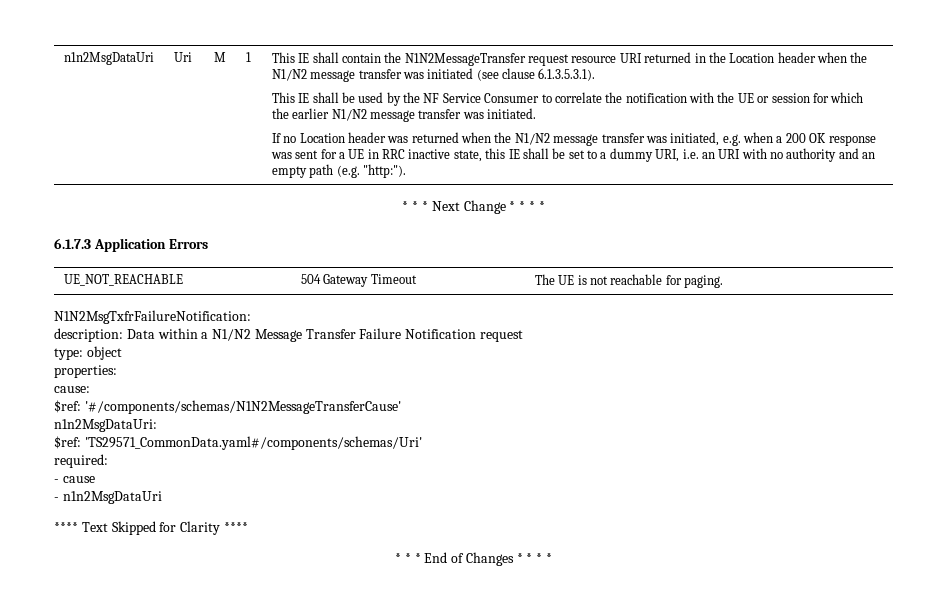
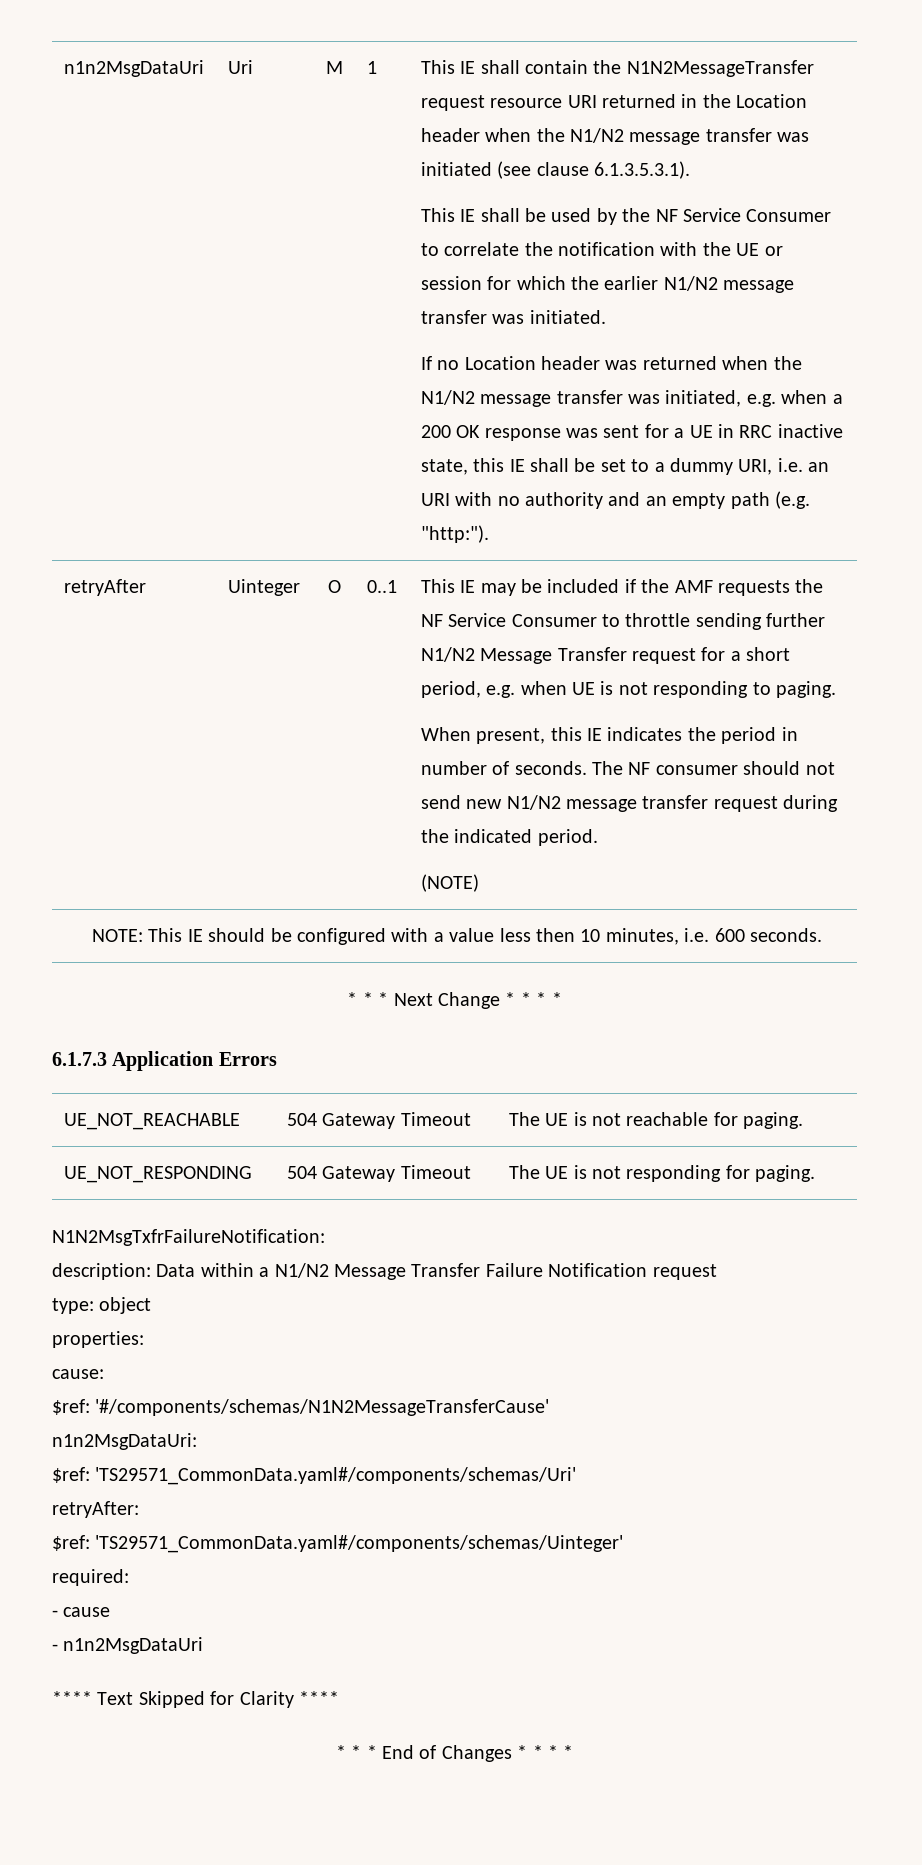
(406, 171) none -> [63,579,146,596] [227,579,300,596] [328,580,341,593] [366,580,397,593] [420,579,824,596] [420,613,826,630] [420,647,791,664] [420,681,837,698] [420,727,798,744] [420,761,835,775] [420,795,839,812] [420,829,598,846] [420,874,479,892] [92,928,823,945] // retryAfter | Uinteger | O | 0..1 | This IE may be included if the AMF requests the NF Service Consumer to throttle sending further N1/N2 Message Transfer request for a short period, e.g. when UE is not responding to paging. // When present, this IE indicates the period in number of seconds. The NF consumer should not send new N1/N2 message transfer request during the indicated period. // (NOTE) // NOTE: This IE should be configured with a value less then 10 minutes, i.e. 600 seconds.
(724, 281) none -> [63,1166,252,1183] [286,1165,471,1182] [508,1165,816,1182] // UE_NOT_RESPONDING | 504 Gateway Timeout | The UE is not responding for paging.
(422, 443) none -> [52,1501,139,1518] [52,1535,624,1553] // retryAfter: // $ref: 'TS29571_CommonData.yaml#/components/schemas/Uinteger'

